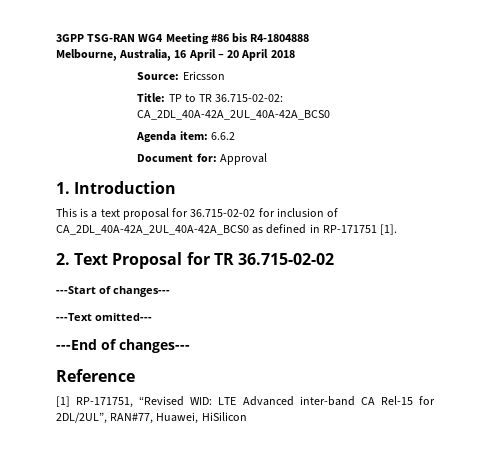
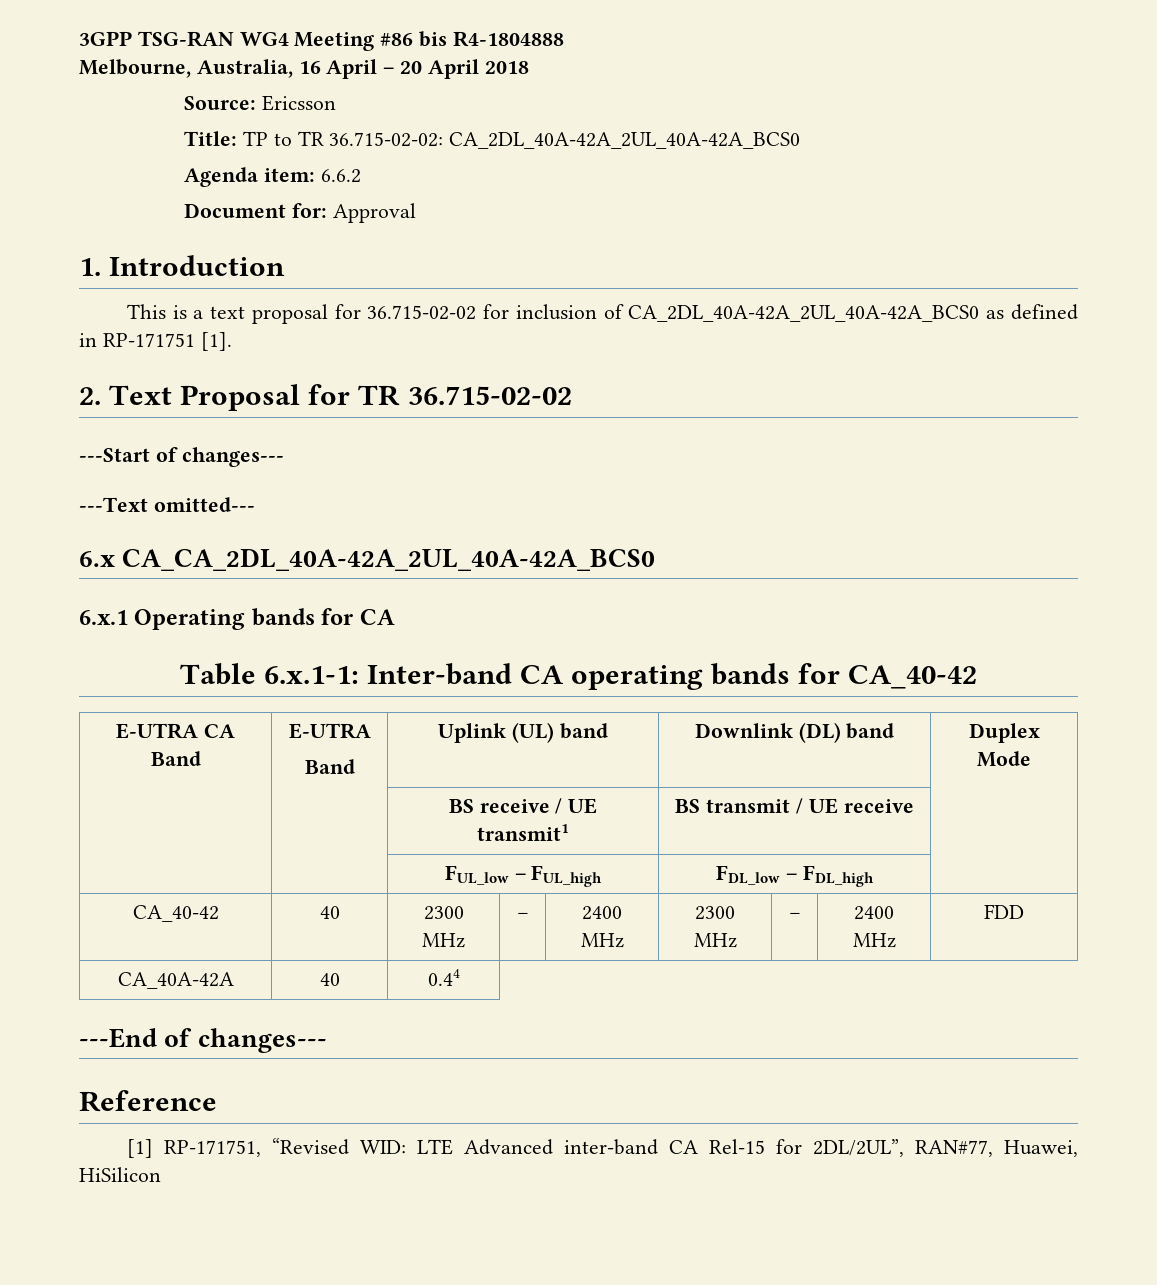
(152, 317) none -> [79,548,656,571] [79,608,395,630] [179,663,978,690] [116,723,235,739] [150,751,201,766] [288,723,371,739] [304,759,355,774] [438,722,608,743] [694,722,895,743] [968,723,1040,743] [977,751,1031,767] [448,798,598,814] [477,824,569,841] [675,798,914,814] [444,865,603,887] [716,865,874,887] [132,905,219,922] [319,906,340,919] [423,906,464,920] [422,933,465,948] [516,912,529,919] [582,906,622,920] [580,933,624,948] [695,906,735,920] [693,933,737,948] [788,912,801,919] [854,906,894,920] [852,933,896,948] [984,904,1024,919] [117,972,234,989] [319,973,340,986] [427,969,460,986] // 6.x CA_CA_2DL_40A-42A_2UL_40A-42A_BCS0 // 6.x.1 Operating bands for CA // Table 6.x.1-1: Inter-band CA operating bands for CA_40-42 // E-UTRA CA Band | E-UTRA // Band | Uplink (UL) band | Downlink (DL) band | Duplex Mode // | | BS receive / UE transmit1 | BS transmit / UE receive | // | | FUL_low – FUL_high | FDL_low – FDL_high | // CA_40-42 | 40 | 2300 MHz | – | 2400 MHz | 2300 MHz | – | 2400 MHz | FDD // CA_40A-42A | 40 | 0.44

